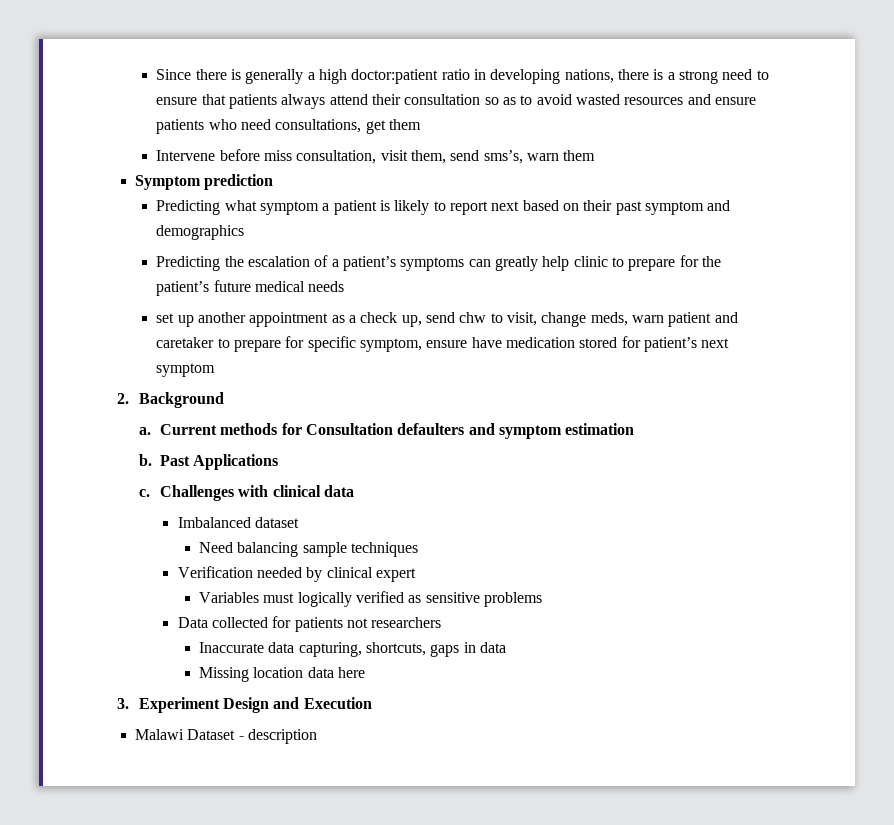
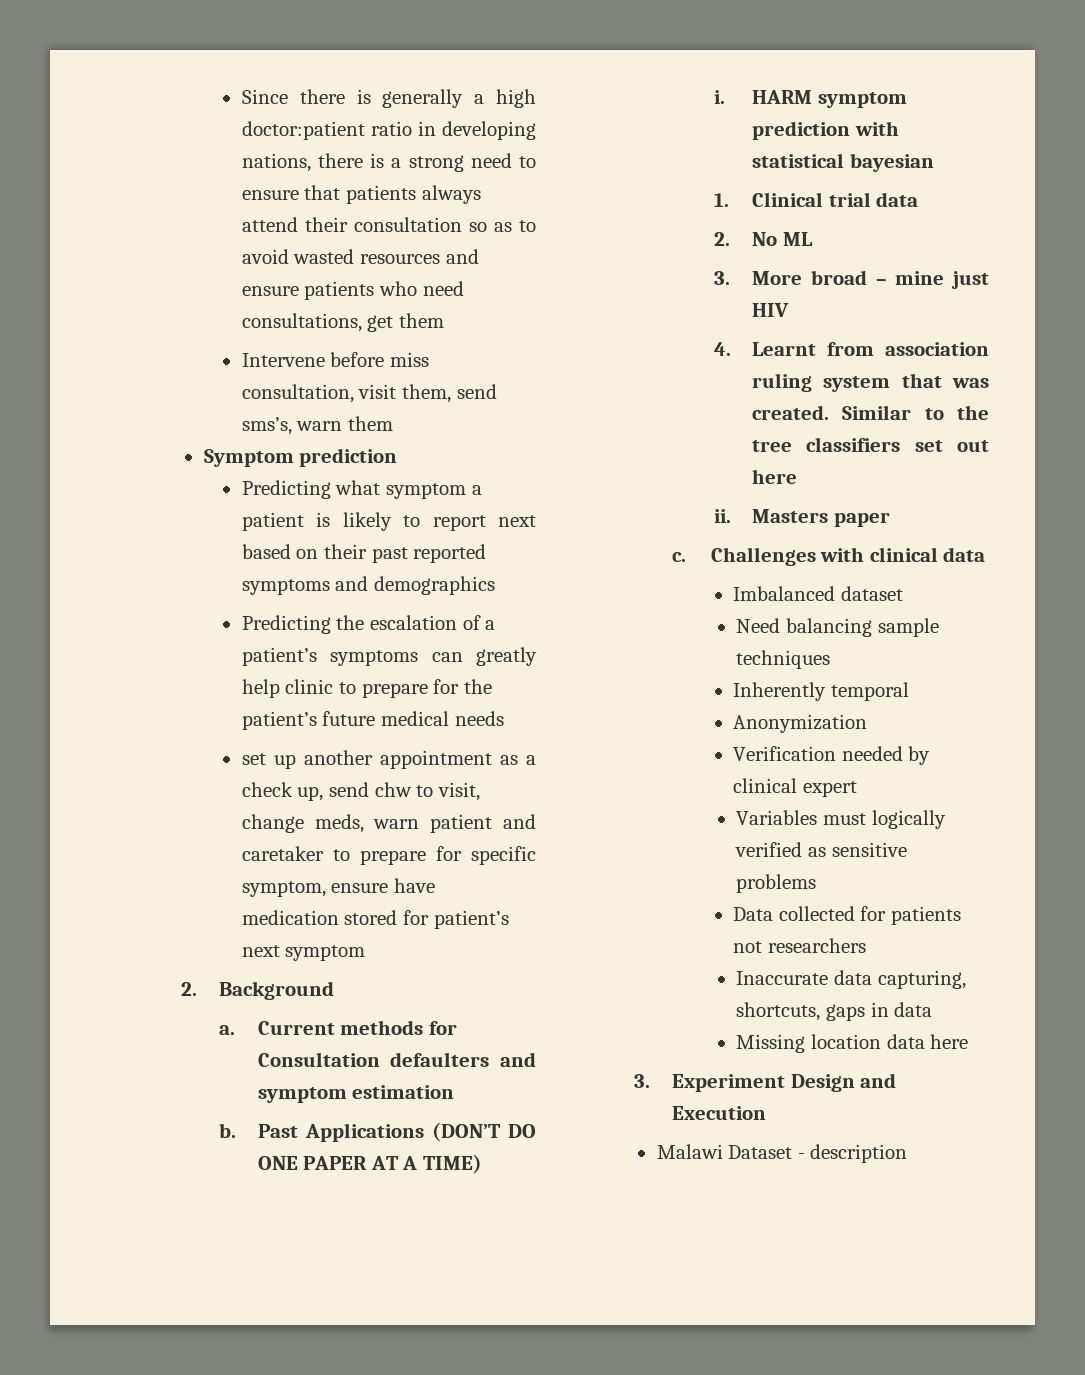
[644,201,704,215] symptom -> [413,544,487,563] [241,579,330,595] reported symptoms
(279, 462) none -> [431,1122,536,1142] [257,1154,482,1174] [713,90,907,108] [752,121,899,140] [752,153,934,172] [713,192,919,207] [713,232,813,246] [713,270,989,289] [752,303,790,317] [713,342,989,356] [752,373,989,392] [752,405,989,420] [752,437,989,452] [752,469,798,484] [713,509,890,527] (DON’T DO ONE PAPER AT A TIME) // i. HARM symptom prediction with statistical bayesian // 1. Clinical trial data // 2. No ML // 3. More broad – mine just HIV // 4. Learnt from association ruling system that was created. Similar to the tree classifiers set out here // ii. Masters paper
(419, 549) none -> [733,682,909,701] [733,714,868,733] // Inherently temporal // Anonymization

